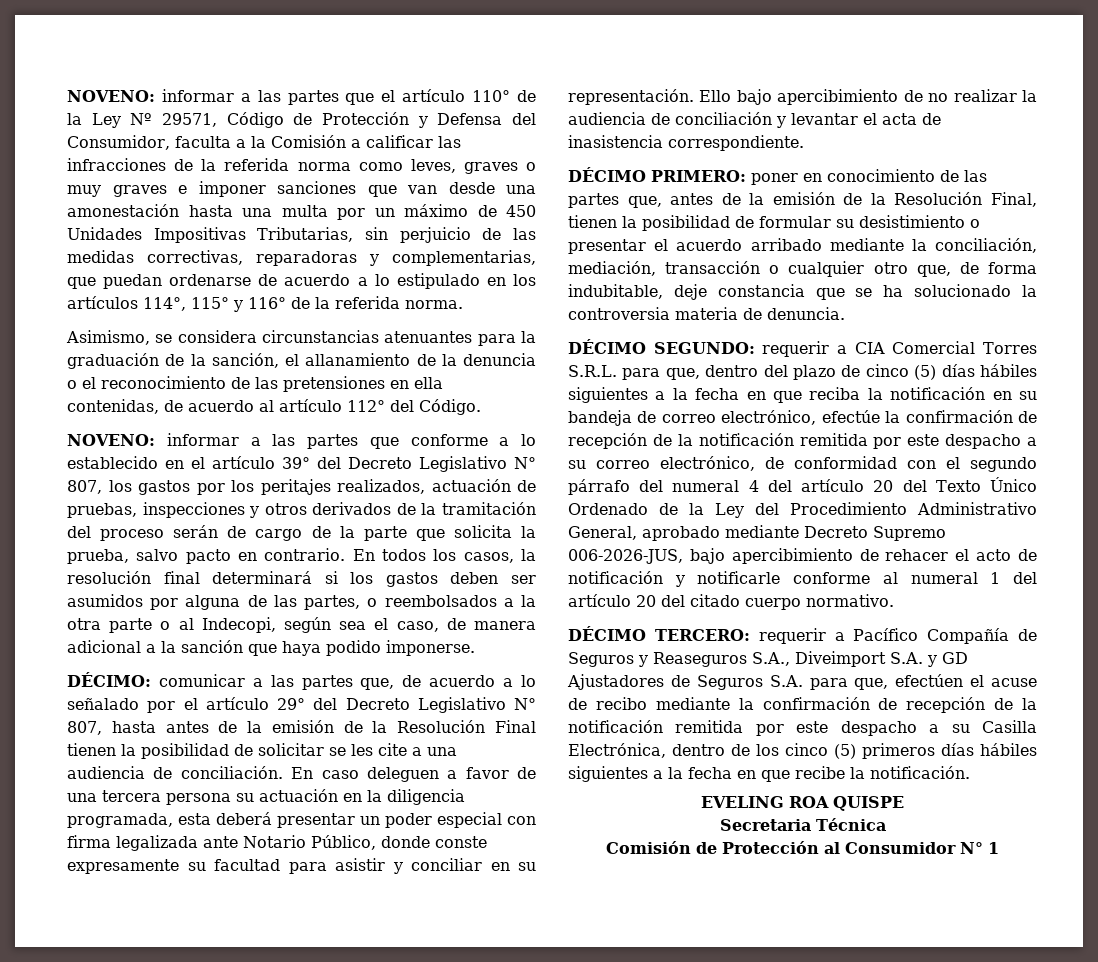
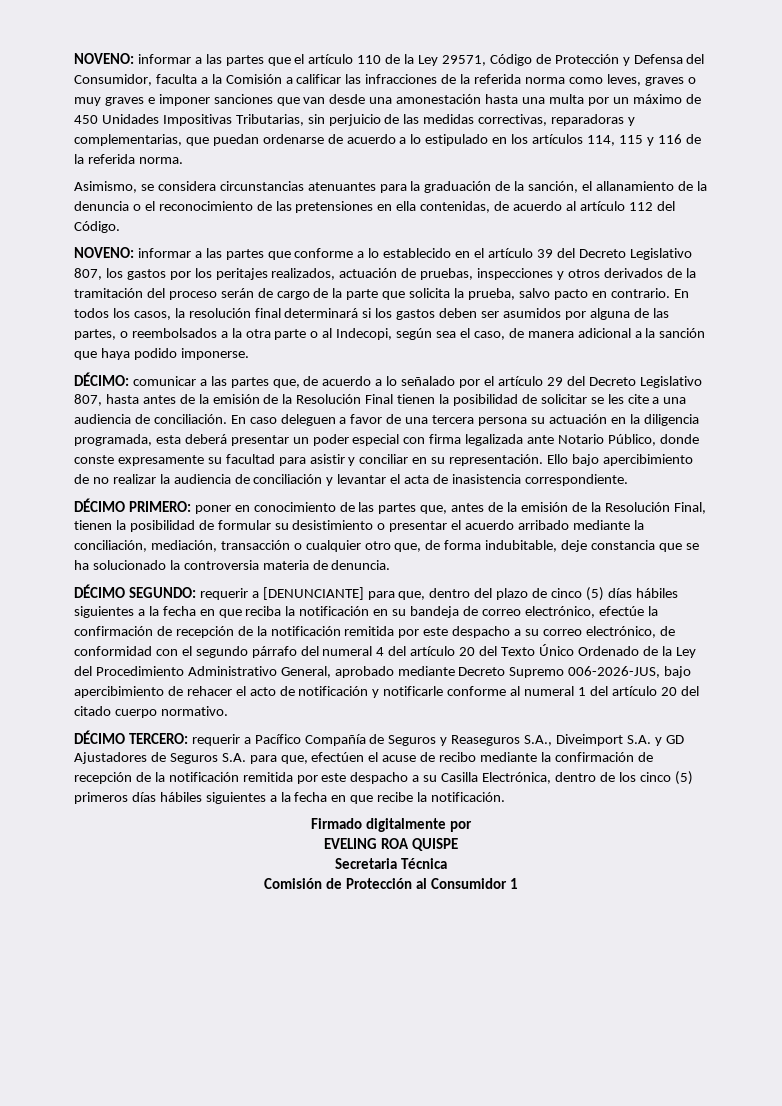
[472,90,537,102] [67,113,153,128] 110° de la Ley Nº -> [357,54,439,66] 110 de la Ley
[143,297,286,312] 114°, 115° y 116° -> [586,134,682,146] 114, 115 y 116
[347,400,385,412] 112° -> [628,202,653,211] 112
[282,456,536,472] 39° del Decreto Legislativo N° -> [536,248,692,260] 39 del Decreto Legislativo
[277,697,536,713] 29° del Decreto Legislativo N° -> [546,376,702,388] 29 del Decreto Legislativo
[854,341,1038,354] [568,365,617,377] CIA Comercial Torres S.R.L. -> [262,587,364,600] [DENUNCIANTE]
(970, 772) none -> [311,818,472,832] // Firmado digitalmente por
[960,842,983,854] N° -> (507, 883) none

